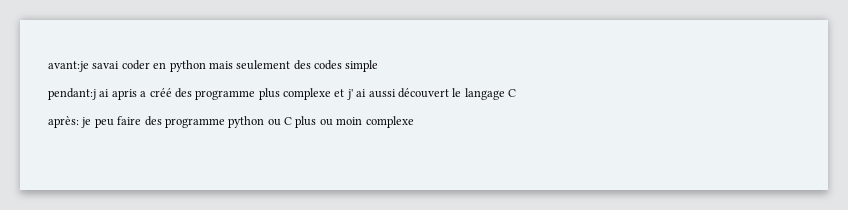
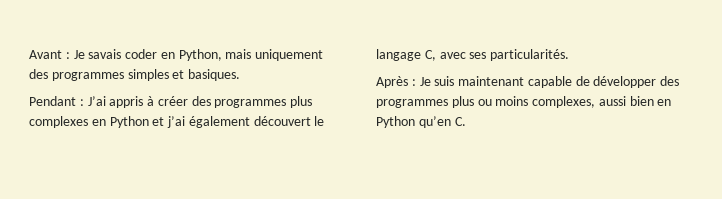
[48,60,379,72] [48,88,516,100] [48,116,414,128] avant:je savai coder en python mais seulement des codes simple // pendant:j ai apris a créé des programme plus complexe et j' ai aussi découvert le langage C // après: je peu faire des programme python ou C plus ou moin complexe -> [29,49,324,61] [29,69,241,81] [29,96,313,108] [29,116,325,128] [376,49,570,61] [376,76,680,88] [376,96,672,108] [376,116,466,128] Avant : Je savais coder en Python, mais uniquement des programmes simples et basiques. // Pendant : J’ai appris à créer des programmes plus complexes en Python et j’ai également découvert le langage C, avec ses particularités. // Après : Je suis maintenant capable de développer des programmes plus ou moins complexes, aussi bien en Python qu’en C.

